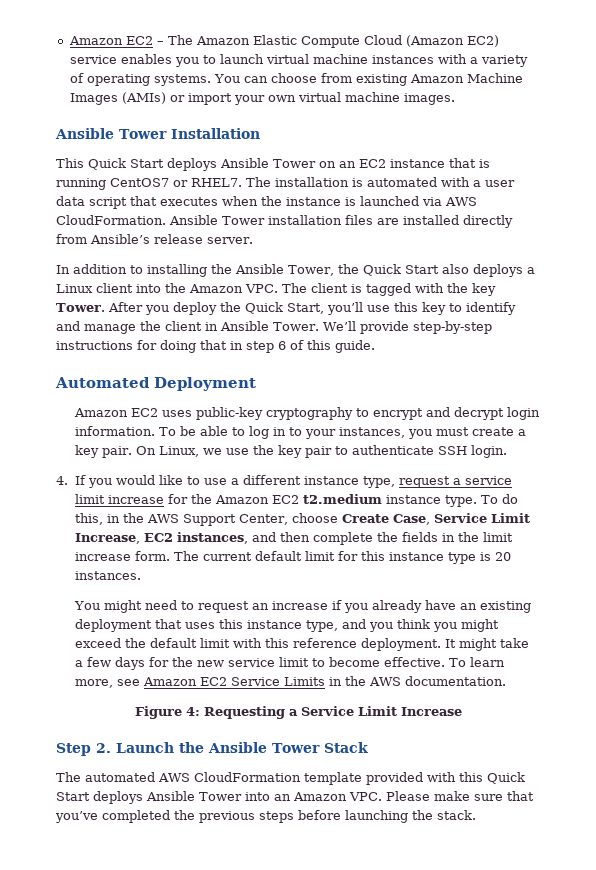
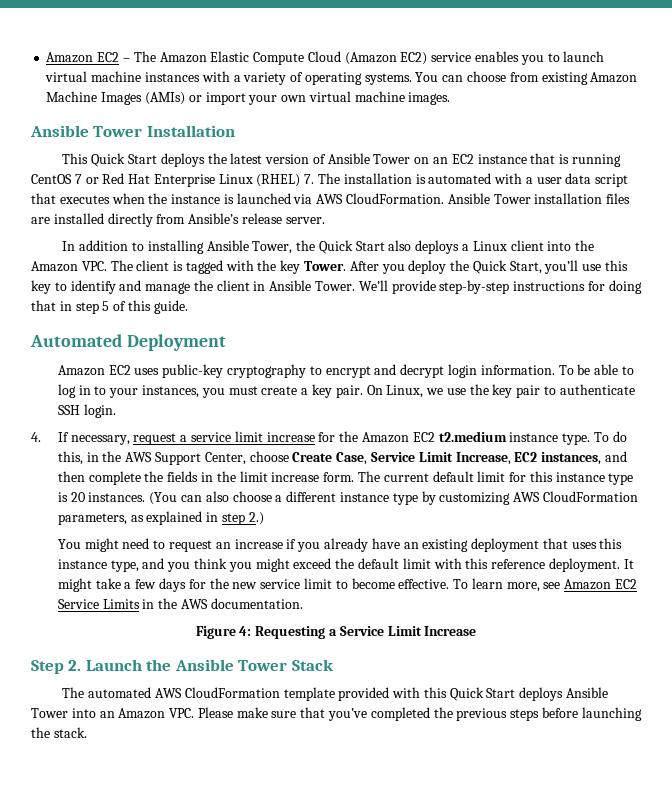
(217, 164) none -> [207,153,326,164] the latest version of
[110,178,242,187] CentOS7 or RHEL7. -> [31,173,315,187] CentOS 7 or Red Hat Enterprise Linux (RHEL) 7.
[211,264,232,274] the -> (204, 247) none
[278,341,286,350] 6 -> [102,301,110,311] 5
[88,475,396,488] you would like to use a different instance type, -> [70,435,130,445] necessary,
(142, 575) none -> [149,491,638,505] [57,511,264,525] (You can also choose a different instance type by customizing AWS CloudFormation parameters, as explained in step 2.)

